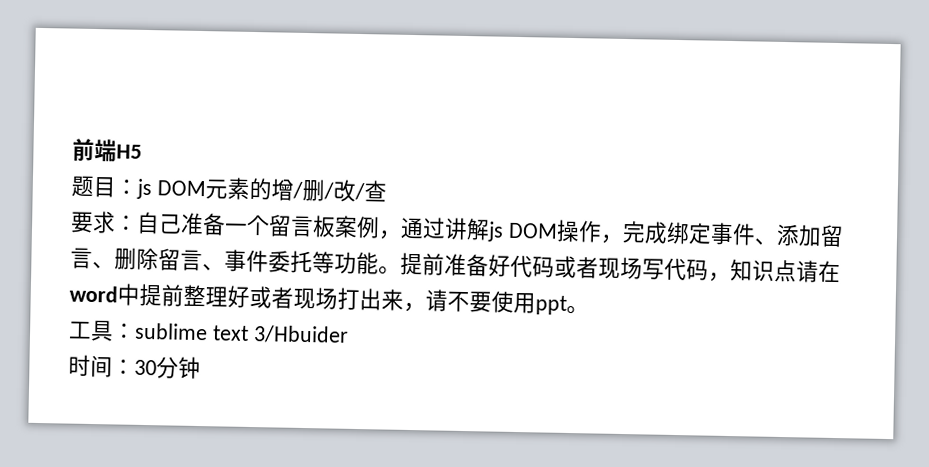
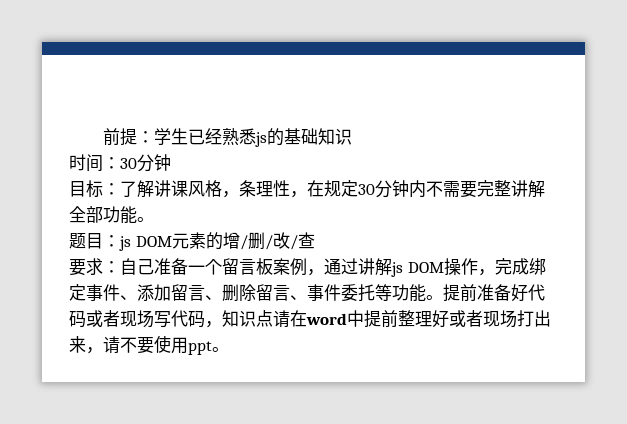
[72,138,142,162] 前端H5 -> [102,128,352,147] [69,154,171,172] [69,180,545,198] [69,206,154,224] 前提：学生已经熟悉js的基础知识 // 时间：30分钟 // 目标：了解讲课风格，条理性，在规定30分钟内不需要完整讲解全部功能。
[68,319,349,344] [68,354,201,380] // 工具：sublime text 3/Hbuider // 时间：30分钟 -> (229, 349) none

